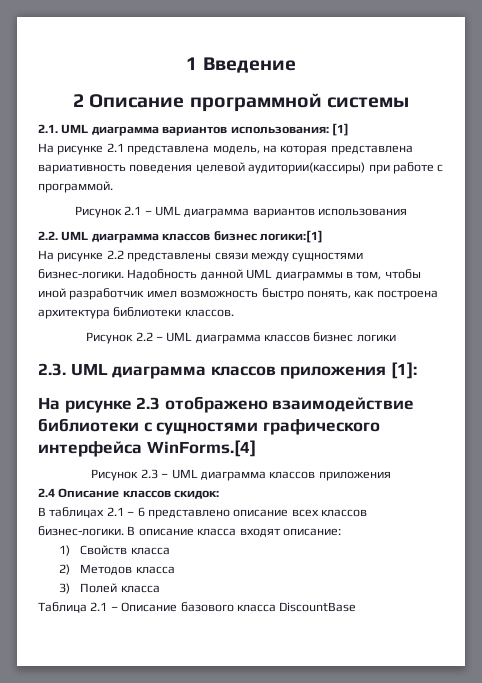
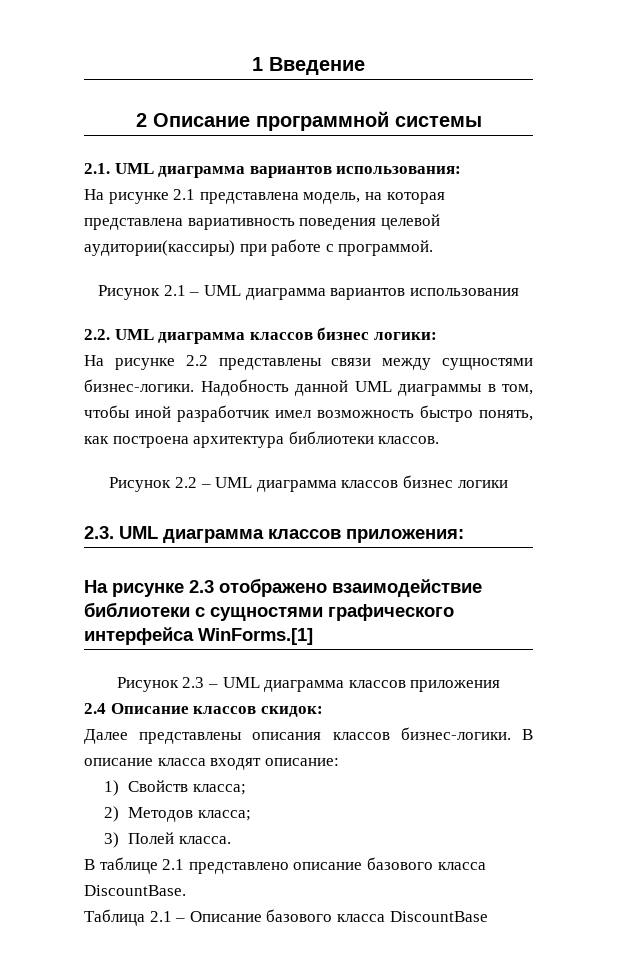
[331,123,349,136] [1] -> (462, 170) none
[259,230,323,243] логики:[1] -> [373,332,437,340] логики:
[280,362,417,379] приложения [1]: -> [346,529,464,543] приложения:
[146,440,256,457] WinForms.[4] -> [198,628,313,645] WinForms.[1]
[38,507,319,519] В таблицах 2.1 – 6 представлено описание всех -> [84,729,322,744] Далее представлены описания
[130,547,170,555] класса -> [192,784,246,795] класса;
[135,566,175,574] класса -> [197,810,251,821] класса;
[120,585,160,593] класса -> [178,836,231,844] [84,857,486,874] [84,885,186,896] класса. // В таблице 2.1 представлено описание базового класса DiscountBase.

